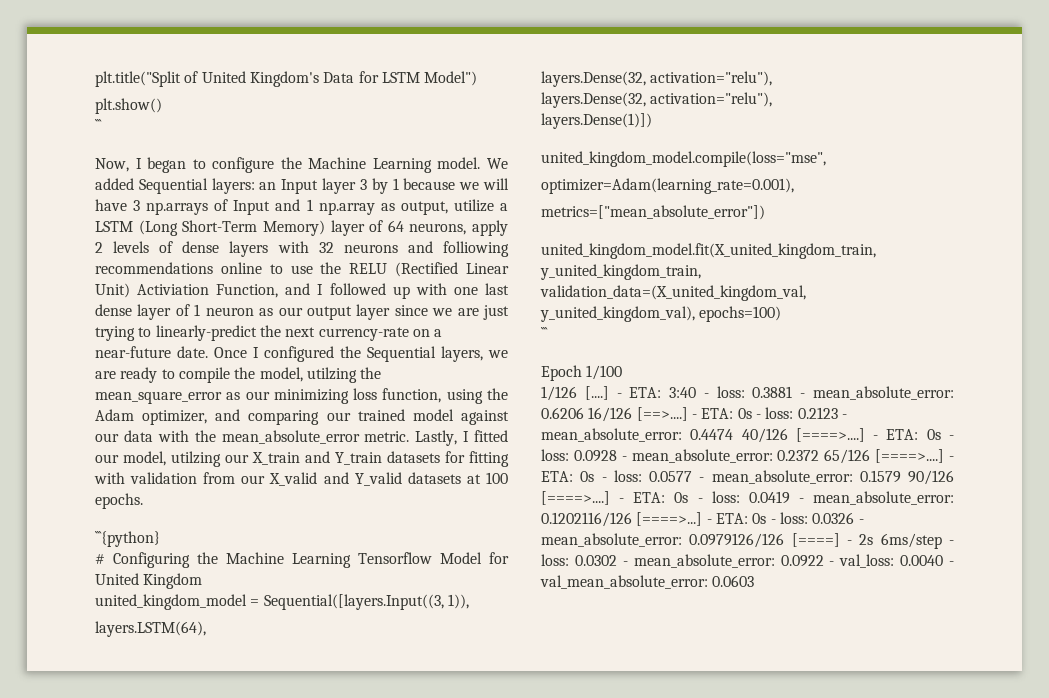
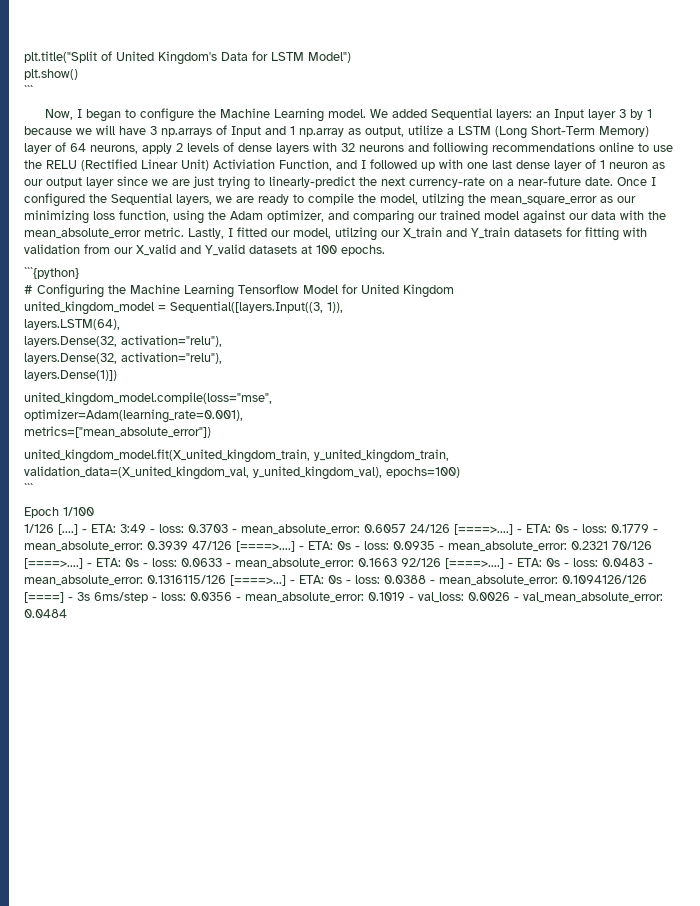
[669,386,954,400] [541,407,847,422] [541,428,954,443] [541,449,954,464] [541,470,954,485] [541,491,954,505] [541,512,632,527] 3:40 - loss: 0.3881 - mean_absolute_error: 0.6206 16/126 [==>....] - ETA: 0s - loss: 0.2123 - mean_absolute_error: 0.4474 40/126 [====>....] - ETA: 0s - loss: 0.0928 - mean_absolute_error: 0.2372 65/126 [====>....] - ETA: 0s - loss: 0.0577 - mean_absolute_error: 0.1579 90/126 [====>....] - ETA: 0s - loss: 0.0419 - mean_absolute_error: 0.1202116/126 -> [120,524,658,535] [24,541,652,552] [24,558,653,569] [24,575,226,586] 3:49 - loss: 0.3703 - mean_absolute_error: 0.6057 24/126 [====>....] - ETA: 0s - loss: 0.1779 - mean_absolute_error: 0.3939 47/126 [====>....] - ETA: 0s - loss: 0.0935 - mean_absolute_error: 0.2321 70/126 [====>....] - ETA: 0s - loss: 0.0633 - mean_absolute_error: 0.1663 92/126 [====>....] - ETA: 0s - loss: 0.0483 - mean_absolute_error: 0.1316115/126
[812,512,864,524] [541,533,785,548] 0.0326 - mean_absolute_error: 0.0979126/126 -> [384,575,647,586] 0.0388 - mean_absolute_error: 0.1094126/126
[859,534,874,545] 2s -> [77,592,90,601] 3s
[574,554,824,568] 0.0302 - mean_absolute_error: 0.0922 -> [190,592,405,603] 0.0356 - mean_absolute_error: 0.1019
[900,555,944,566] 0.0040 -> [468,592,510,601] 0.0026
[712,575,755,587] 0.0603 -> [24,609,67,618] 0.0484

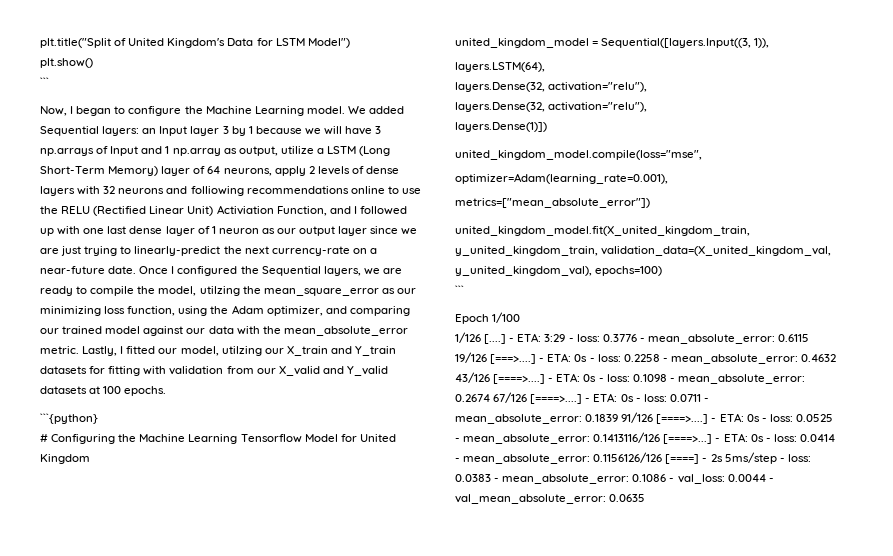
[120,524,658,535] [24,541,652,552] [24,558,653,569] [24,575,226,586] 3:49 - loss: 0.3703 - mean_absolute_error: 0.6057 24/126 [====>....] - ETA: 0s - loss: 0.1779 - mean_absolute_error: 0.3939 47/126 [====>....] - ETA: 0s - loss: 0.0935 - mean_absolute_error: 0.2321 70/126 [====>....] - ETA: 0s - loss: 0.0633 - mean_absolute_error: 0.1663 92/126 [====>....] - ETA: 0s - loss: 0.0483 - mean_absolute_error: 0.1316115/126 -> [544,334,810,344] [455,352,837,364] [455,372,805,384] [455,392,709,404] [455,412,833,424] [455,432,661,444] 3:29 - loss: 0.3776 - mean_absolute_error: 0.6115 19/126 [===>....] - ETA: 0s - loss: 0.2258 - mean_absolute_error: 0.4632 43/126 [====>....] - ETA: 0s - loss: 0.1098 - mean_absolute_error: 0.2674 67/126 [====>....] - ETA: 0s - loss: 0.0711 - mean_absolute_error: 0.1839 91/126 [====>....] - ETA: 0s - loss: 0.0525 - mean_absolute_error: 0.1413116/126
[384,575,647,586] 0.0388 - mean_absolute_error: 0.1094126/126 -> [799,434,835,442] [455,452,663,464] 0.0414 - mean_absolute_error: 0.1156126/126
[77,592,405,603] 3s 6ms/step - loss: 0.0356 - mean_absolute_error: 0.1019 -> [710,452,811,464] [455,474,667,484] 2s 5ms/step - loss: 0.0383 - mean_absolute_error: 0.1086
[468,592,510,601] 0.0026 -> [727,474,766,482] 0.0044
[24,609,67,618] 0.0484 -> [609,494,646,502] 0.0635

